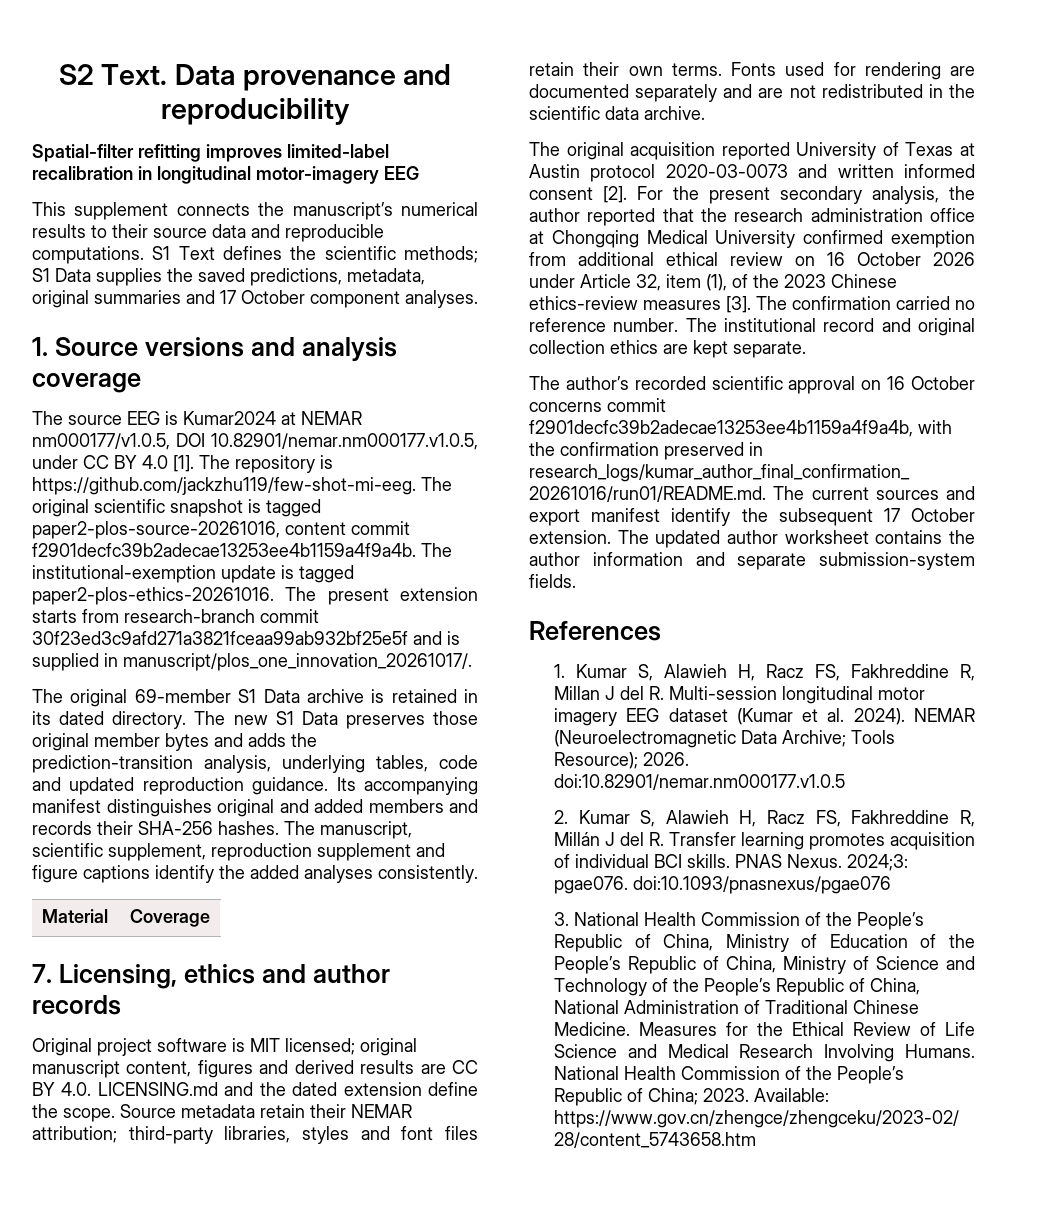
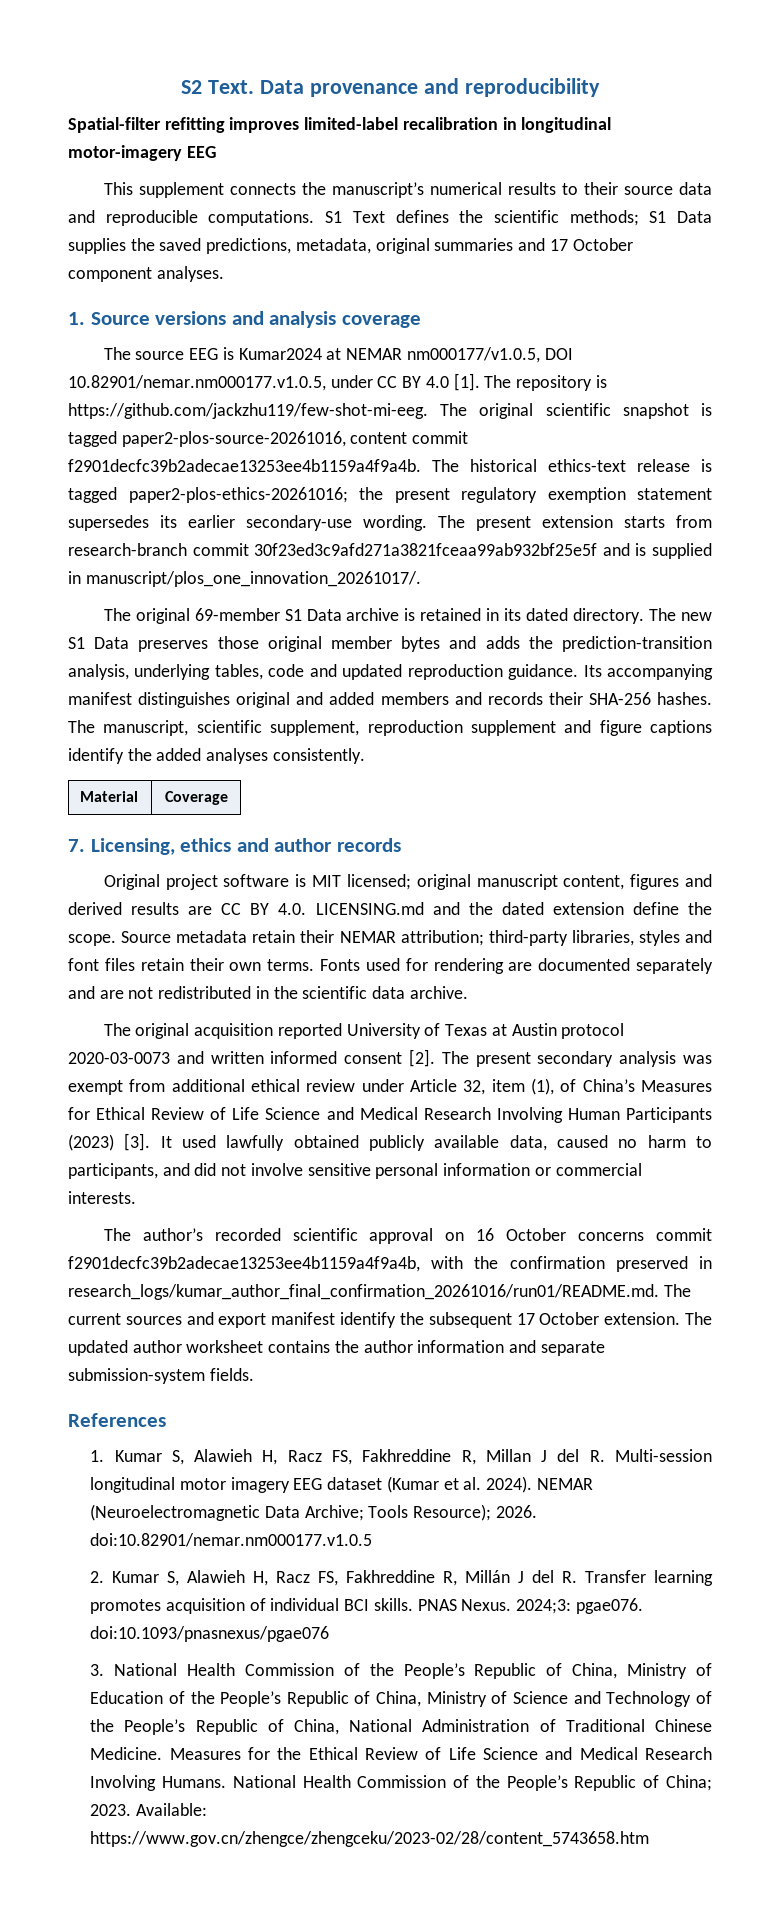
[32,565,354,583] [32,587,274,605] institutional-exemption update is tagged paper2-plos-ethics-20261016. -> [470,459,712,472] [68,487,712,503] [68,515,427,531] historical ethics-text release is tagged paper2-plos-ethics-20261016; the present regulatory exemption statement supersedes its earlier secondary-use wording.
[637,186,975,204] [529,208,975,226] [529,230,975,248] [529,252,975,266] For the present secondary analysis, the author reported that the research administration office at Chongqing Medical University confirmed exemption from additional ethical review on 16 October 2026 -> [441,1051,712,1067] [68,1079,356,1095] The present secondary analysis was exempt from additional ethical review
[753,274,897,288] [529,296,975,313] [529,318,975,336] [529,340,806,358] the 2023 Chinese ethics-review measures [3]. The confirmation carried no reference number. The institutional record and original collection ethics are kept separate. -> [582,1079,712,1092] [68,1107,712,1123] [68,1133,713,1151] [68,1163,642,1179] [68,1191,136,1204] China’s Measures for Ethical Review of Life Science and Medical Research Involving Human Participants (2023) [3]. It used lawfully obtained publicly available data, caused no harm to participants, and did not involve sensitive personal information or commercial interests.

